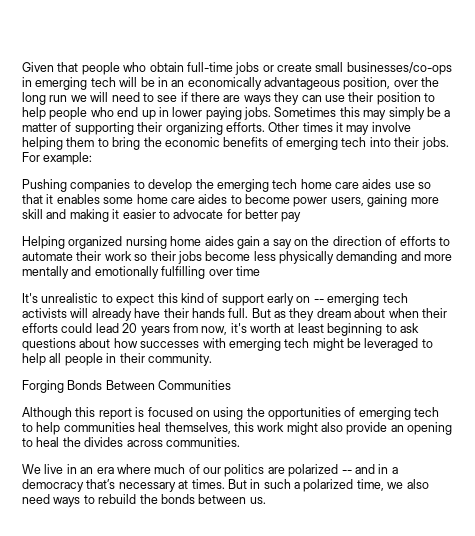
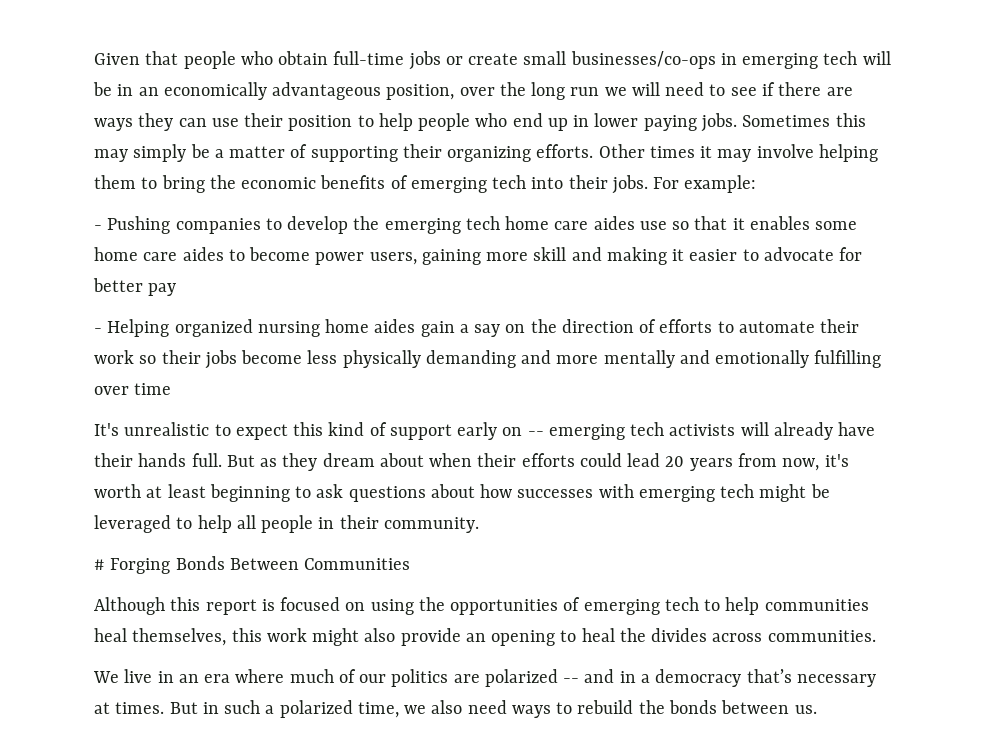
(93, 158) none -> [94,225,102,230] -
(302, 217) none -> [94,328,102,333] -
(212, 359) none -> [94,559,105,570] #

